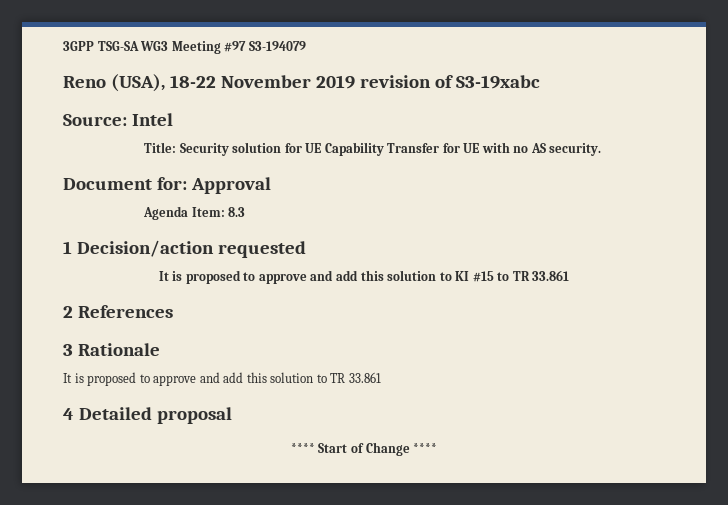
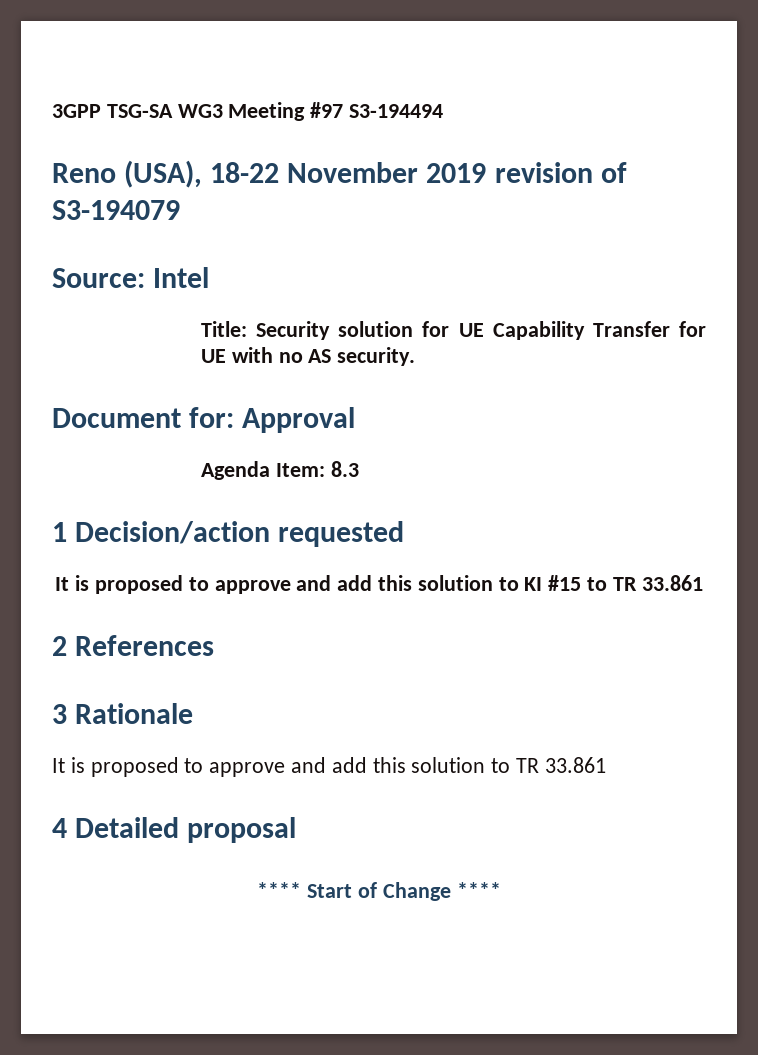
[248,41,306,51] S3-194079 -> [349,104,444,118] S3-194494
[455,75,540,89] S3-19xabc -> [52,200,180,220] S3-194079

